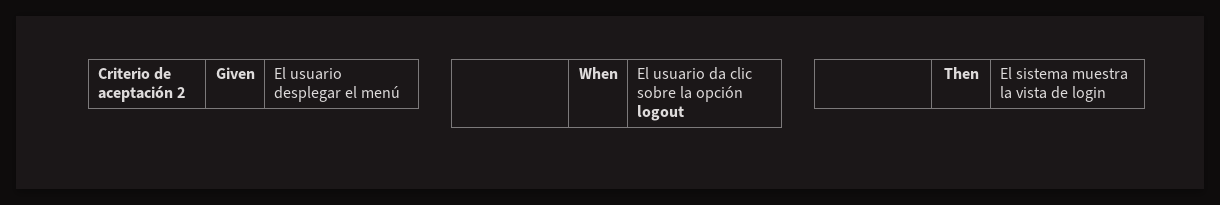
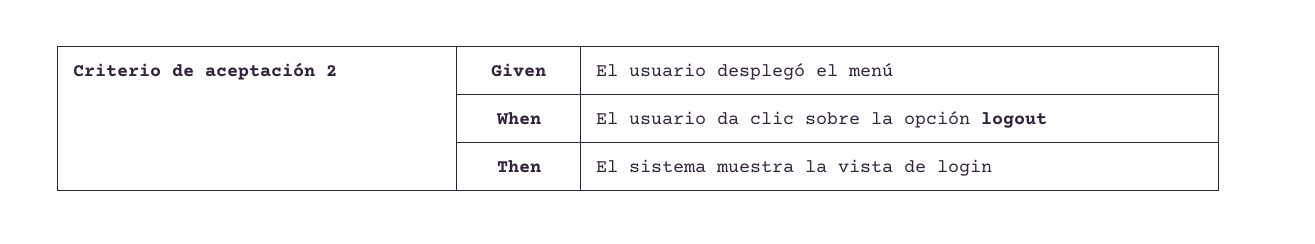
[273,86,341,102] desplegar -> [717,63,806,80] desplegó

